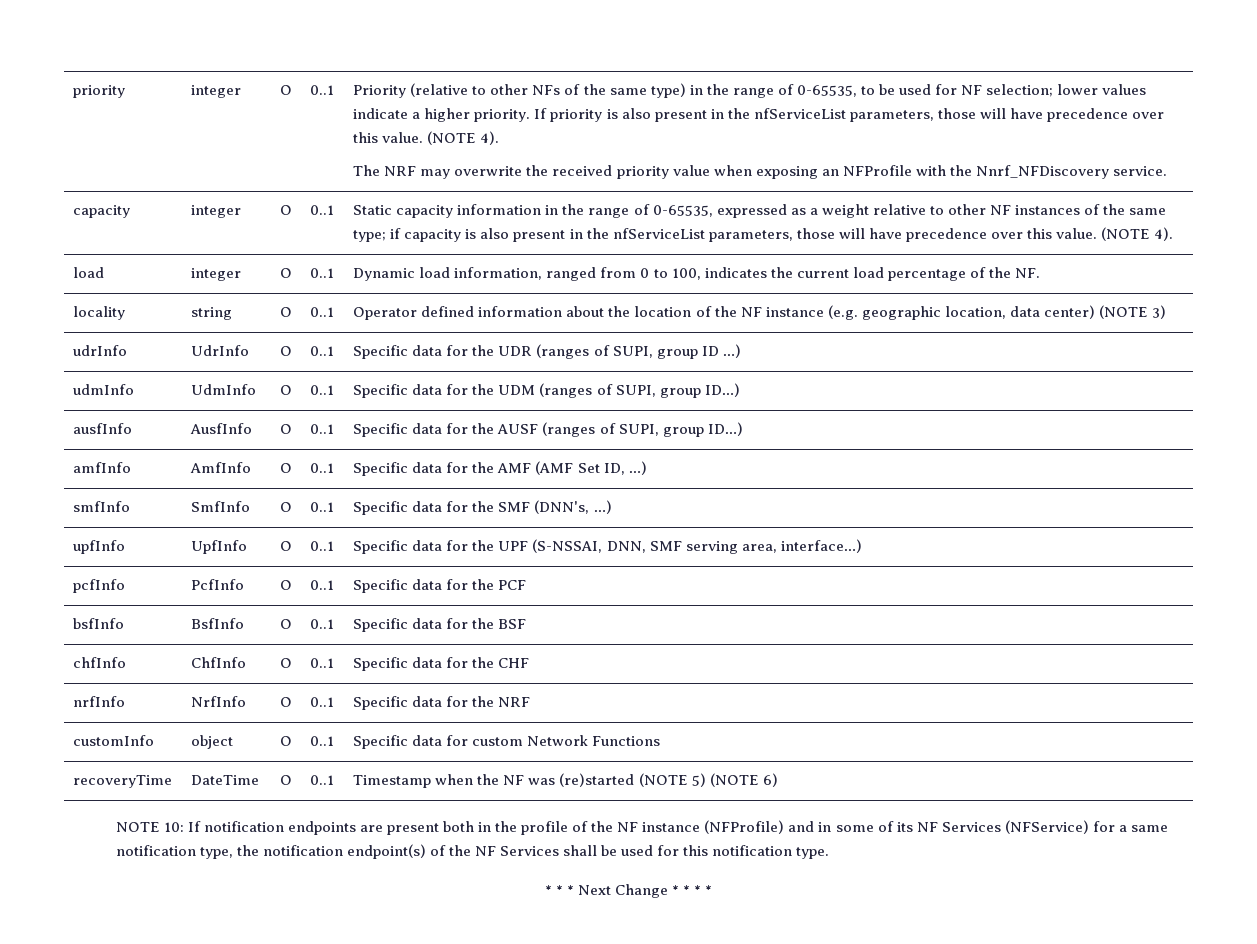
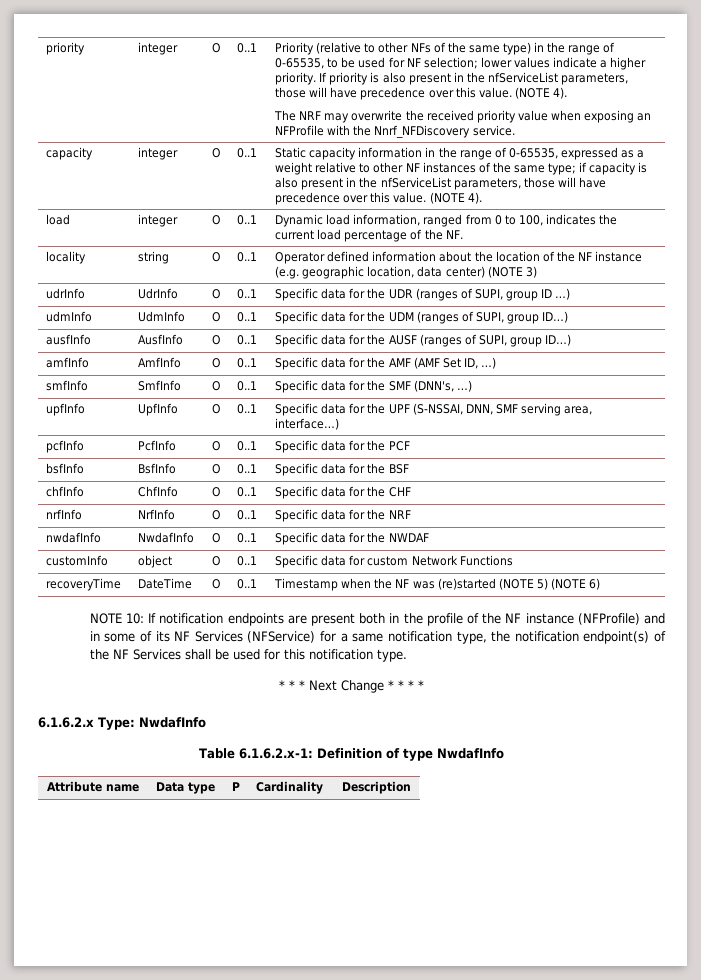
(531, 702) none -> [46,532,102,543] [138,532,195,543] [212,533,221,543] [237,533,258,543] [275,532,429,545] // nwdafInfo | NwdafInfo | O | 0..1 | Specific data for the NWDAF
(713, 890) none -> [38,717,206,730] [199,748,504,761] [47,781,139,792] [156,782,215,794] [232,782,240,791] [256,781,324,794] [342,781,411,794] // 6.1.6.2.x Type: NwdafInfo // Table 6.1.6.2.x-1: Definition of type NwdafInfo // Attribute name | Data type | P | Cardinality | Description

